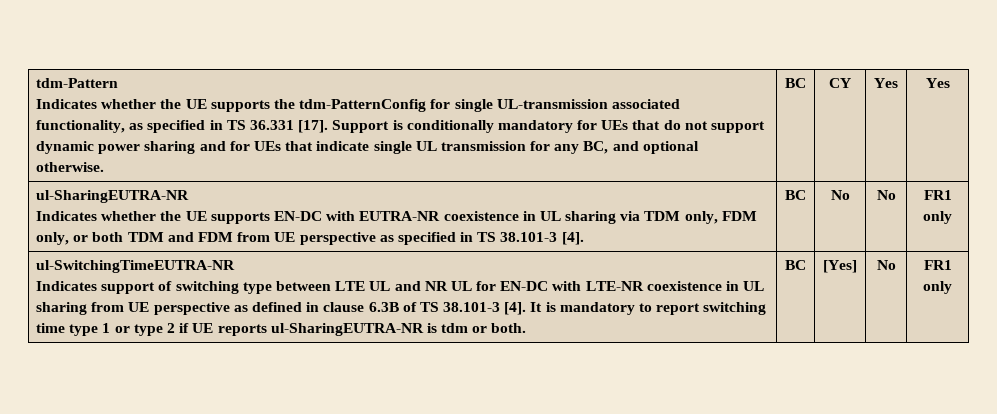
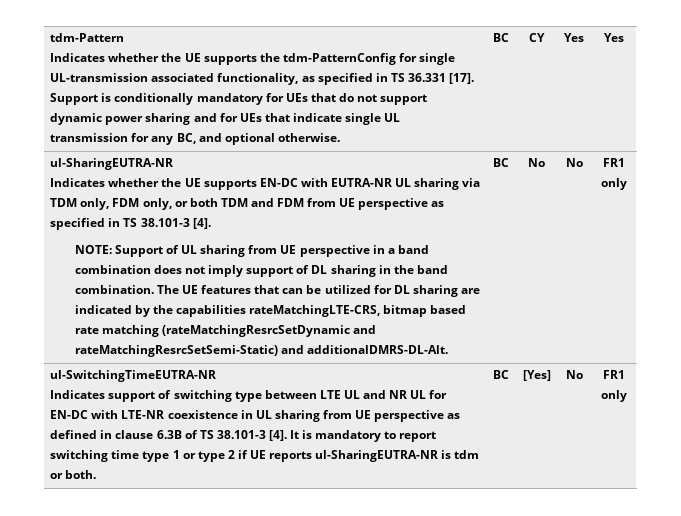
[443,211,536,221] coexistence in -> (392, 182) none
(584, 238) none -> [74,245,429,257] [74,265,448,277] [74,285,480,297] [74,305,467,317] [74,325,377,337] [74,345,449,357] // NOTE: Support of UL sharing from UE perspective in a band combination does not imply support of DL sharing in the band combination. The UE features that can be utilized for DL sharing are indicated by the capabilities rateMatchingLTE-CRS, bitmap based rate matching (rateMatchingResrcSetDynamic and rateMatchingResrcSetSemi-Static) and additionalDMRS-DL-Alt.

